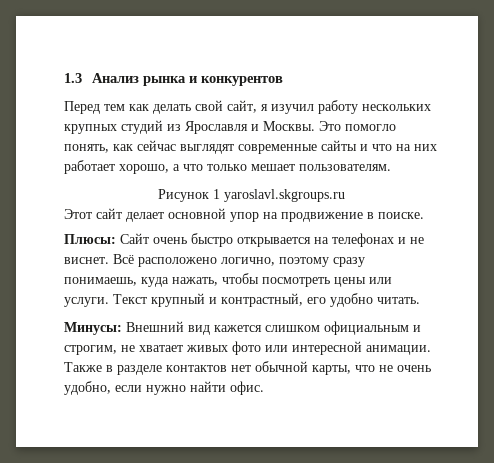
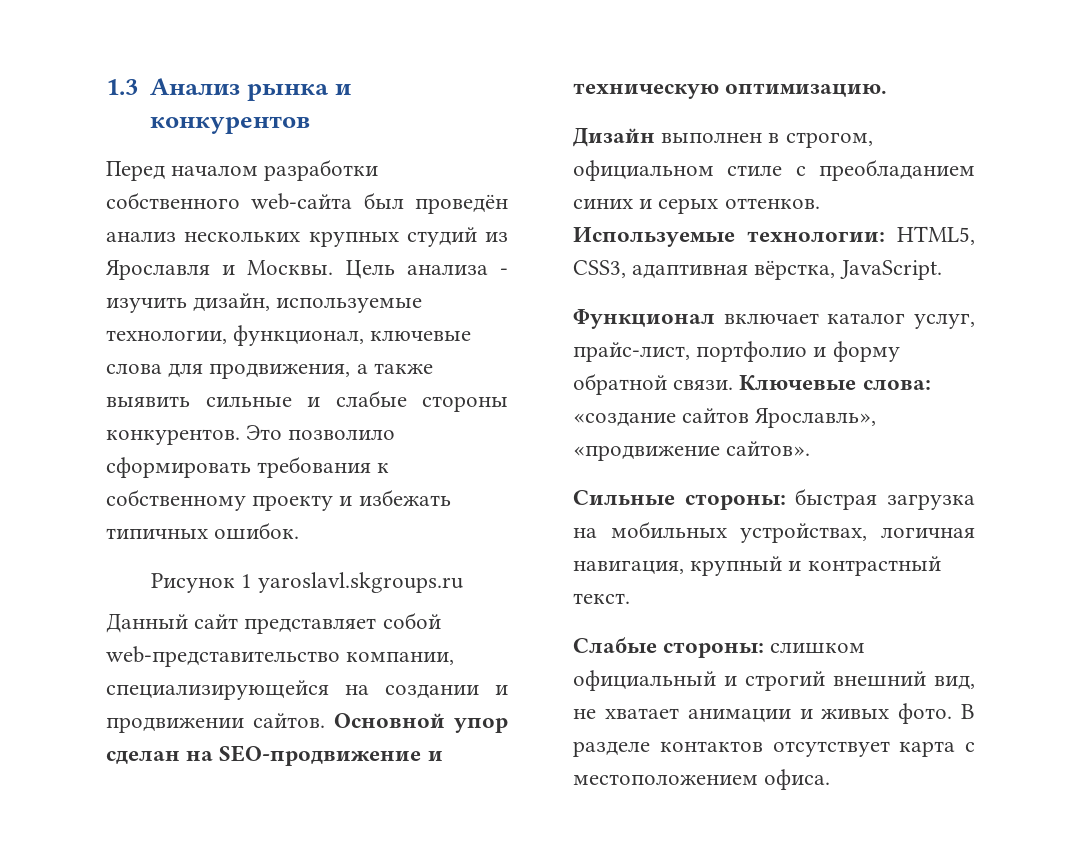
[104,100,358,114] тем как делать свой сайт, я изучил работу -> [171,159,379,181] [106,192,508,214] [106,231,176,242] началом разработки собственного web-сайта был проведён анализ
[319,121,396,131] [64,140,437,154] [64,160,391,174] [157,189,345,202] [64,208,424,222] [64,233,424,247] [64,254,365,267] [64,273,392,287] [64,293,420,307] [64,321,421,335] [64,341,431,355] [64,361,431,375] [64,381,264,395] Это помогло понять, как сейчас выглядят современные сайты и что на них работает хорошо, а что только мешает пользователям. // Рисунок 1 yaroslavl.skgroups.ru // Этот сайт делает основной упор на продвижение в поиске. // Плюсы: Сайт очень быстро открывается на телефонах и не виснет. Всё расположено логично, поэтому сразу понимаешь, куда нажать, чтобы посмотреть цены или услуги. Текст крупный и контрастный, его удобно читать. // Минусы: Внешний вид кажется слишком официальным и строгим, не хватает живых фото или интересной анимации. Также в разделе контактов нет обычной карты, что не очень удобно, если нужно найти офис. -> [345,260,508,279] [106,293,423,313] [106,325,472,346] [106,363,433,379] [106,390,508,412] [106,425,396,445] [106,456,390,478] [106,489,451,511] [106,522,300,540] [150,572,464,593] [106,612,441,634] [106,646,455,667] [106,680,508,700] [106,713,508,733] [106,745,443,766] [573,83,888,99] [573,128,873,148] [573,159,975,181] [573,198,820,214] [573,226,975,247] [573,260,942,280] [573,309,975,329] [573,341,900,362] [573,373,931,395] [573,407,877,428] [573,441,811,461] [573,488,975,510] [573,521,975,543] [573,556,941,576] [573,593,630,604] [573,637,866,658] [573,670,975,691] [573,703,975,724] [573,741,975,757] [573,769,831,790] Цель анализа - изучить дизайн, используемые технологии, функционал, ключевые слова для продвижения, а также выявить сильные и слабые стороны конкурентов. Это позволило сформировать требования к собственному проекту и избежать типичных ошибок. // Рисунок 1 yaroslavl.skgroups.ru // Данный сайт представляет собой web-представительство компании, специализирующейся на создании и продвижении сайтов. Основной упор сделан на SEO-продвижение и техническую оптимизацию. // Дизайн выполнен в строгом, официальном стиле с преобладанием синих и серых оттенков. Используемые технологии: HTML5, CSS3, адаптивная вёрстка, JavaScript. // Функционал включает каталог услуг, прайс-лист, портфолио и форму обратной связи. Ключевые слова: «создание сайтов Ярославль», «продвижение сайтов». // Сильные стороны: быстрая загрузка на мобильных устройствах, логичная навигация, крупный и контрастный текст. // Слабые стороны: слишком официальный и строгий внешний вид, не хватает анимации и живых фото. В разделе контактов отсутствует карта с местоположением офиса.

